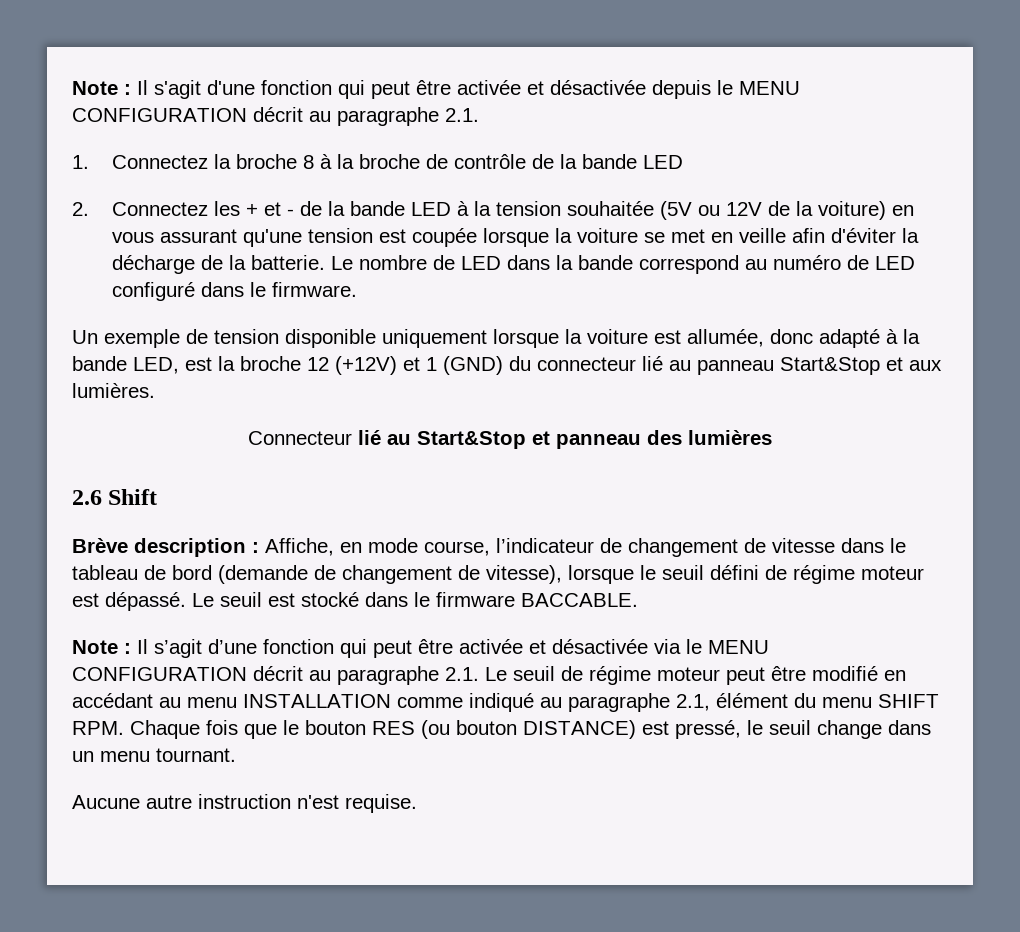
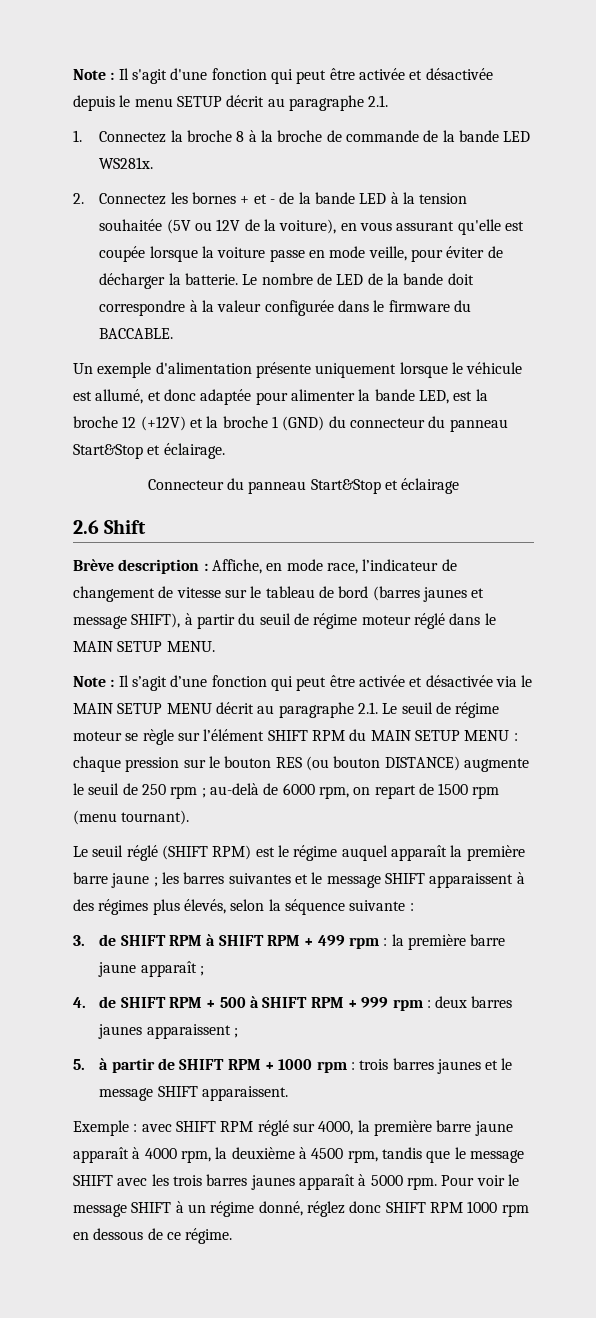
[739,81,800,95] [72,108,247,122] MENU CONFIGURATION -> [134,96,222,107] menu SETUP
[454,154,684,169] contrôle de la bande LED -> [345,130,531,142] [99,157,154,169] commande de la bande LED WS281x.
(241, 208) none -> [191,192,236,204] bornes
[818,201,887,220] voiture) -> [279,219,337,234] voiture),
[243,228,374,247] qu'une tension -> [457,219,501,235] qu'elle
[644,228,920,243] [112,255,224,274] se met en veille afin d'éviter la décharge de -> [269,246,503,262] [99,273,166,289] passe en mode veille, pour éviter de décharger
[507,255,916,274] [112,282,358,301] [72,329,898,348] dans la bande correspond au numéro de LED configuré dans le firmware. // Un exemple de tension disponible uniquement lorsque la voiture est allumée, donc adapté à -> [367,273,474,285] [99,300,471,316] [99,328,174,339] [73,362,523,378] [73,389,355,405] de la bande doit correspondre à la valeur configurée dans le firmware du BACCABLE. // Un exemple d'alimentation présente uniquement lorsque le véhicule est allumé, et donc adaptée pour alimenter
(420, 364) none -> [206,416,268,428] la broche
[642,356,942,375] [72,383,155,398] lié au panneau Start&Stop et aux lumières. -> [428,416,508,432] [73,443,225,459] du panneau Start&Stop et éclairage.
[358,430,772,449] lié au Start&Stop et panneau des lumières -> [227,478,460,494] du panneau Start&Stop et éclairage
[424,541,490,556] course, -> [326,563,358,574] race,
[841,538,884,553] dans -> [224,589,247,598] sur
[218,565,924,584] [72,592,638,611] (demande de changement de vitesse), lorsque le seuil défini de régime moteur est dépassé. Le seuil est stocké dans le firmware BACCABLE. -> [372,586,485,602] [73,613,496,629] [73,641,215,652] (barres jaunes et message SHIFT), à partir du seuil de régime moteur réglé dans le MAIN SETUP MENU.
[708,640,769,654] [72,667,247,681] MENU CONFIGURATION -> [73,703,212,714] MAIN SETUP MENU
[726,666,906,685] [72,693,939,712] [72,720,277,739] peut être modifié en accédant au menu INSTALLATION comme indiqué au paragraphe 2.1, élément du menu SHIFT RPM. Chaque fois que -> [125,729,518,745] [73,756,206,772] se règle sur l’élément SHIFT RPM du MAIN SETUP MENU : chaque pression sur
[642,720,931,739] [72,748,236,762] [72,794,417,813] est pressé, le seuil change dans un menu tournant. // Aucune autre instruction n'est requise. -> [463,758,529,772] [73,783,500,799] [73,810,190,825] [73,845,525,861] [73,872,525,888] [73,899,414,915] [73,934,506,950] [98,961,204,977] [73,996,513,1011] [98,1024,238,1039] [73,1058,513,1074] [99,1086,288,1101] [73,1120,513,1136] [73,1147,524,1163] [73,1174,519,1190] [73,1201,529,1217] [73,1228,233,1244] augmente le seuil de 250 rpm ; au-delà de 6000 rpm, on repart de 1500 rpm (menu tournant). // Le seuil réglé (SHIFT RPM) est le régime auquel apparaît la première barre jaune ; les barres suivantes et le message SHIFT apparaissent à des régimes plus élevés, selon la séquence suivante : // 3. de SHIFT RPM à SHIFT RPM + 499 rpm : la première barre jaune apparaît ; // 4. de SHIFT RPM + 500 à SHIFT RPM + 999 rpm : deux barres jaunes apparaissent ; // 5. à partir de SHIFT RPM + 1000 rpm : trois barres jaunes et le message SHIFT apparaissent. // Exemple : avec SHIFT RPM réglé sur 4000, la première barre jaune apparaît à 4000 rpm, la deuxième à 4500 rpm, tandis que le message SHIFT avec les trois barres jaunes apparaît à 5000 rpm. Pour voir le message SHIFT à un régime donné, réglez donc SHIFT RPM 1000 rpm en dessous de ce régime.

